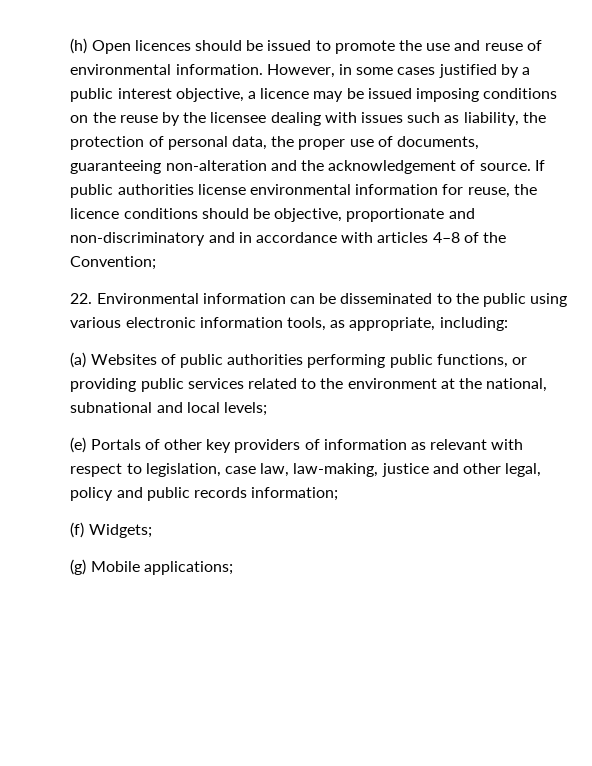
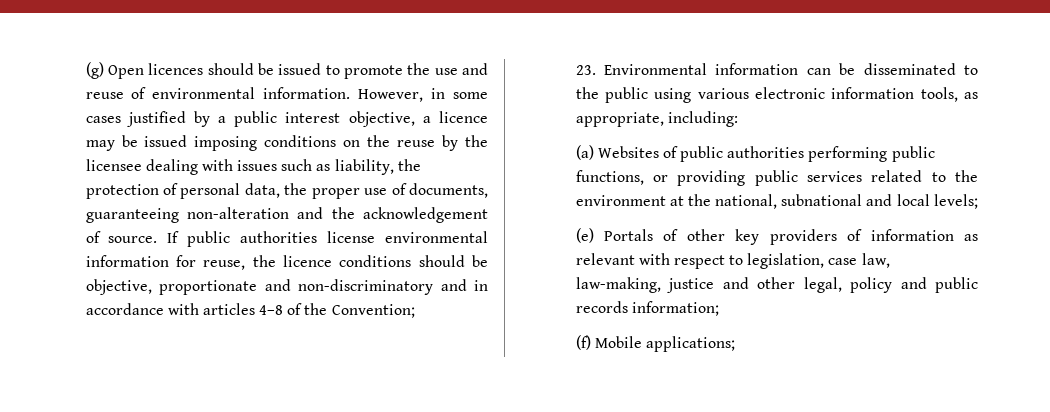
[70,38,88,54] (h) -> [85,62,104,79] (g)
[70,293,93,304] 22. -> [575,65,596,75] 23.
[88,524,152,538] [70,559,87,575] Widgets; // (g) -> (591, 342) none

